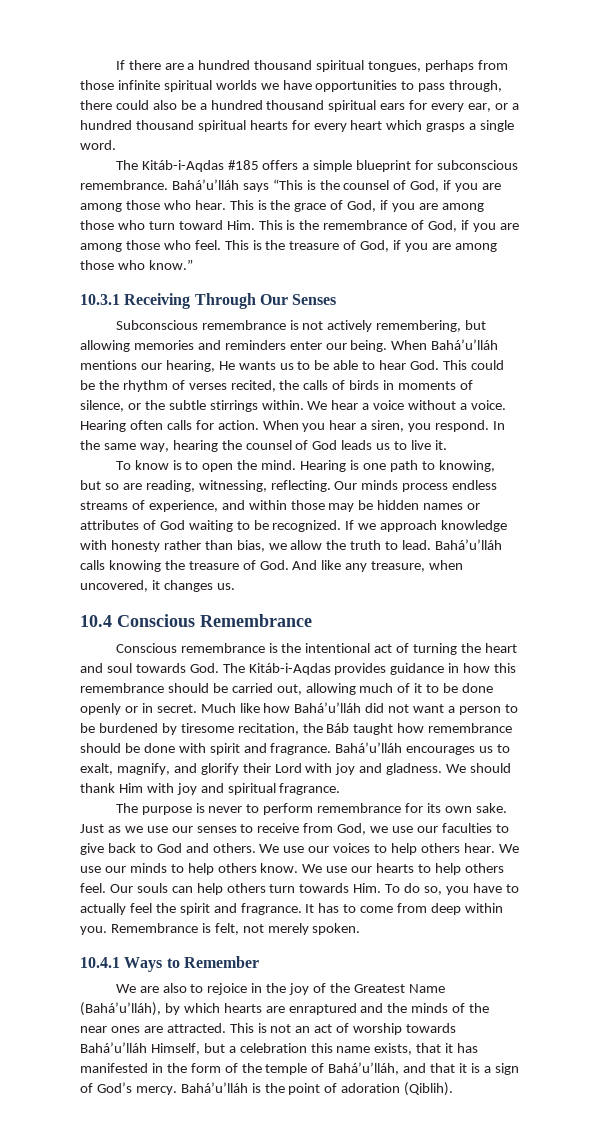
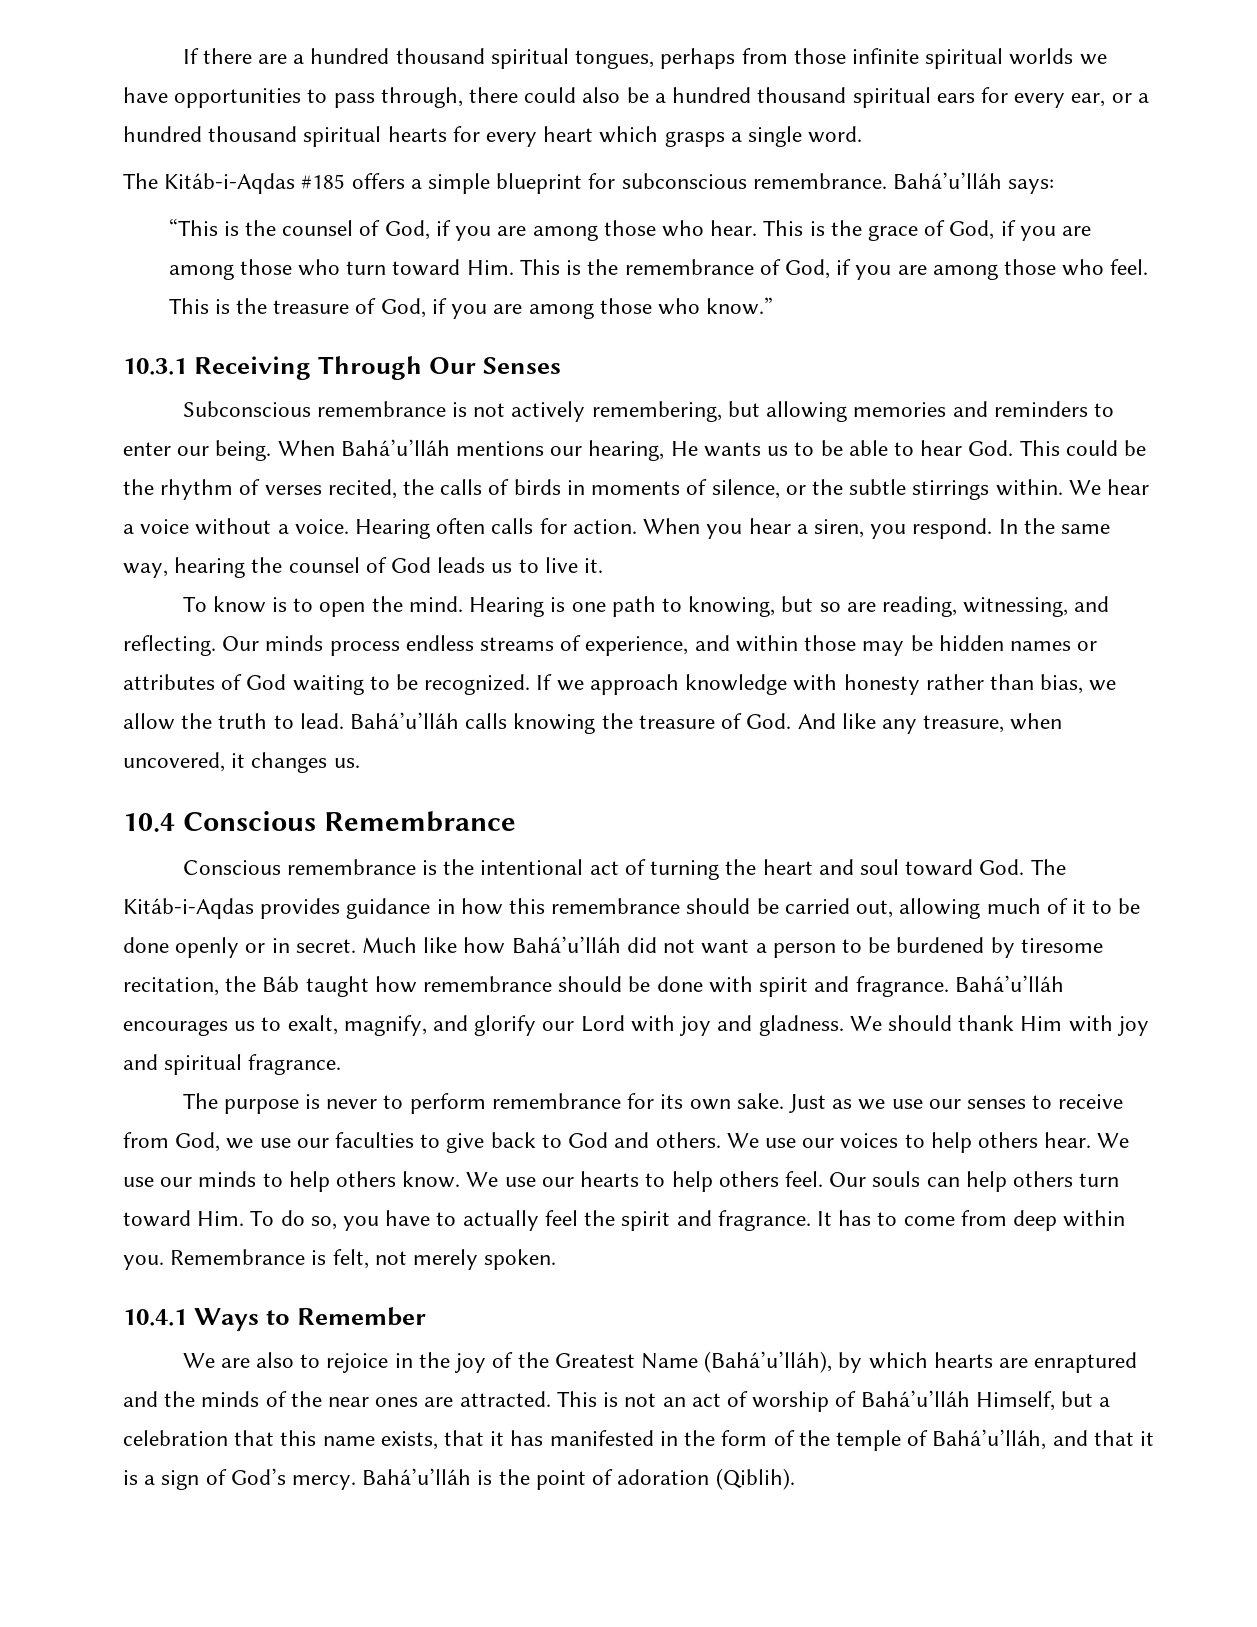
[242,183,269,192] says -> [1008,179,1055,194] says: //
(286, 345) none -> [1093,403,1114,417] to
(267, 486) none -> [1074,596,1110,612] and
[135,663,186,673] towards -> [905,859,974,876] toward
[242,763,271,773] their -> [542,1021,575,1031] our
[299,883,350,893] towards -> [123,1210,191,1227] toward
[406,1023,457,1033] towards -> [835,1391,857,1407] of
(307, 1048) none -> [234,1430,275,1446] that

